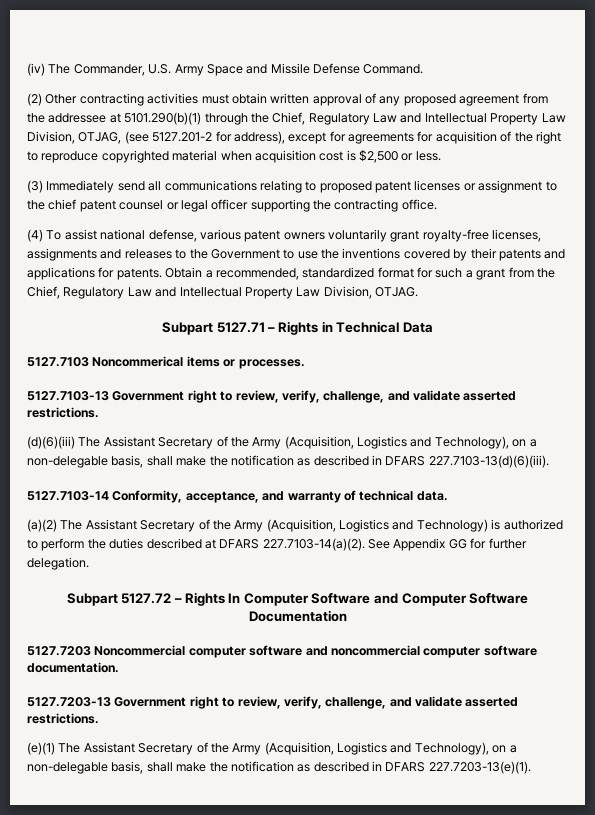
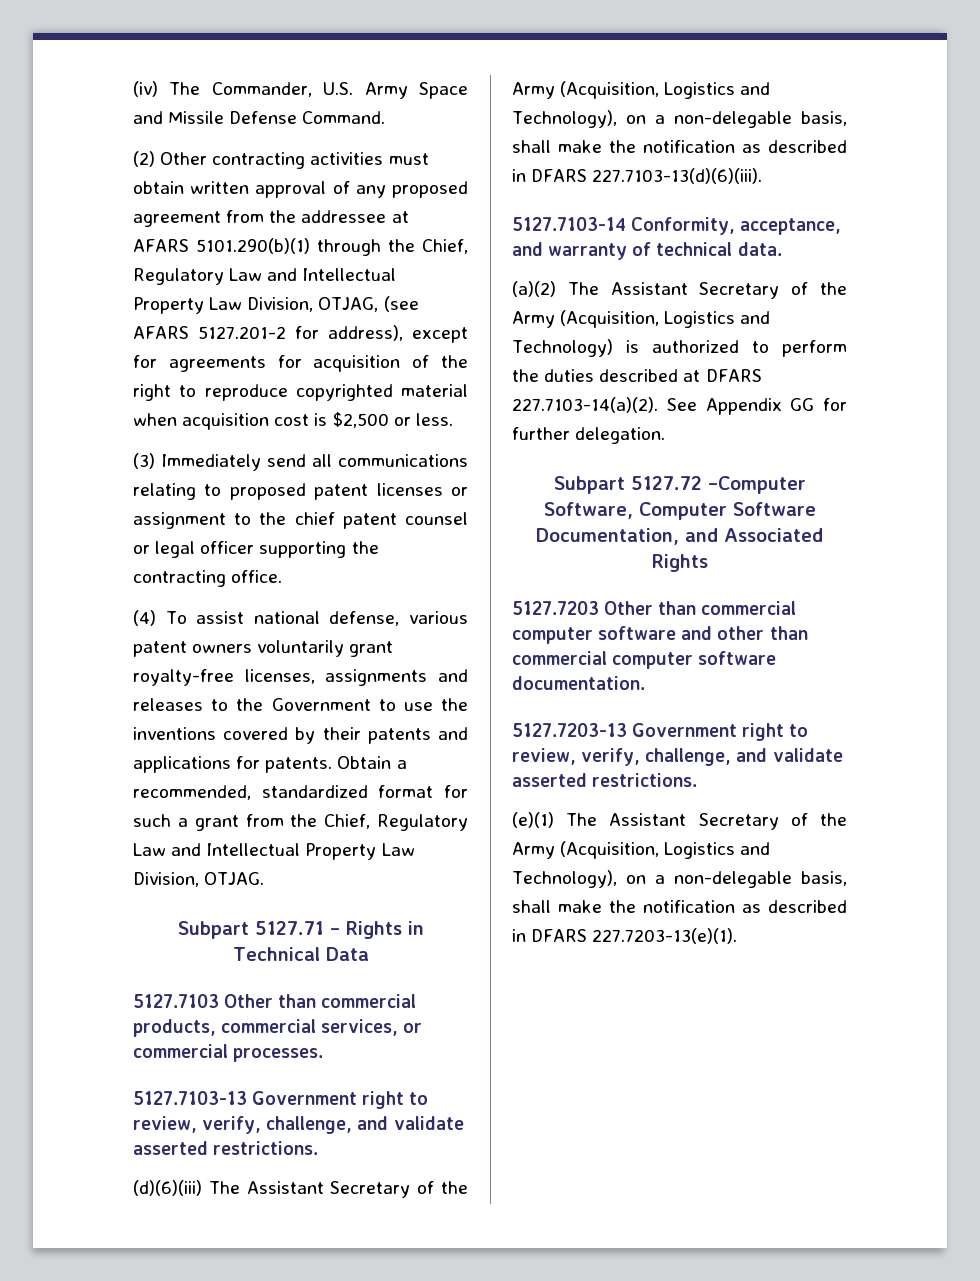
(121, 118) none -> [133,239,189,252] AFARS
(149, 137) none -> [133,326,189,339] AFARS
[92,356,236,367] Noncommerical items or -> [224,994,417,1008] [133,1019,423,1037] [133,1044,228,1058] Other than commercial products, commercial services, or commercial
[173,592,529,606] [248,610,347,622] [27,645,420,658] – Rights In Computer Software and Computer Software Documentation // 5127.7203 Noncommercial computer software and noncommercial -> [707,476,806,494] [543,502,816,520] [536,528,823,545] [651,554,708,572] [512,601,797,615] [512,626,808,644] [512,651,607,665] –Computer Software, Computer Software Documentation, and Associated Rights // 5127.7203 Other than commercial computer software and other than commercial

